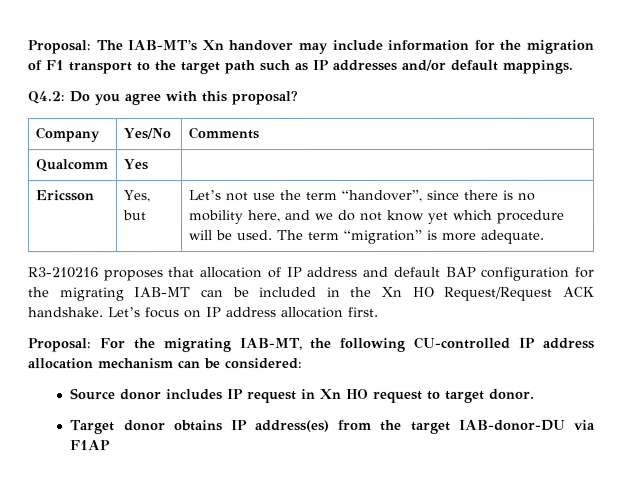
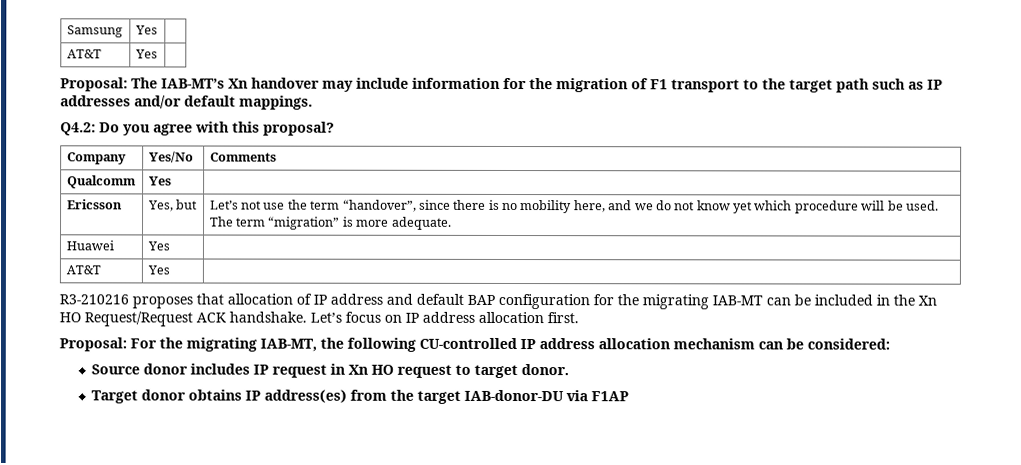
(27, 47) none -> [66,25,123,38] [134,25,158,35] [66,49,102,59] [134,49,158,59] Samsung | Yes | // AT&T | Yes | //
(544, 236) none -> [65,240,114,251] [146,241,170,251] [65,265,101,275] [146,265,170,275] // Huawei | Yes | // AT&T | Yes |

